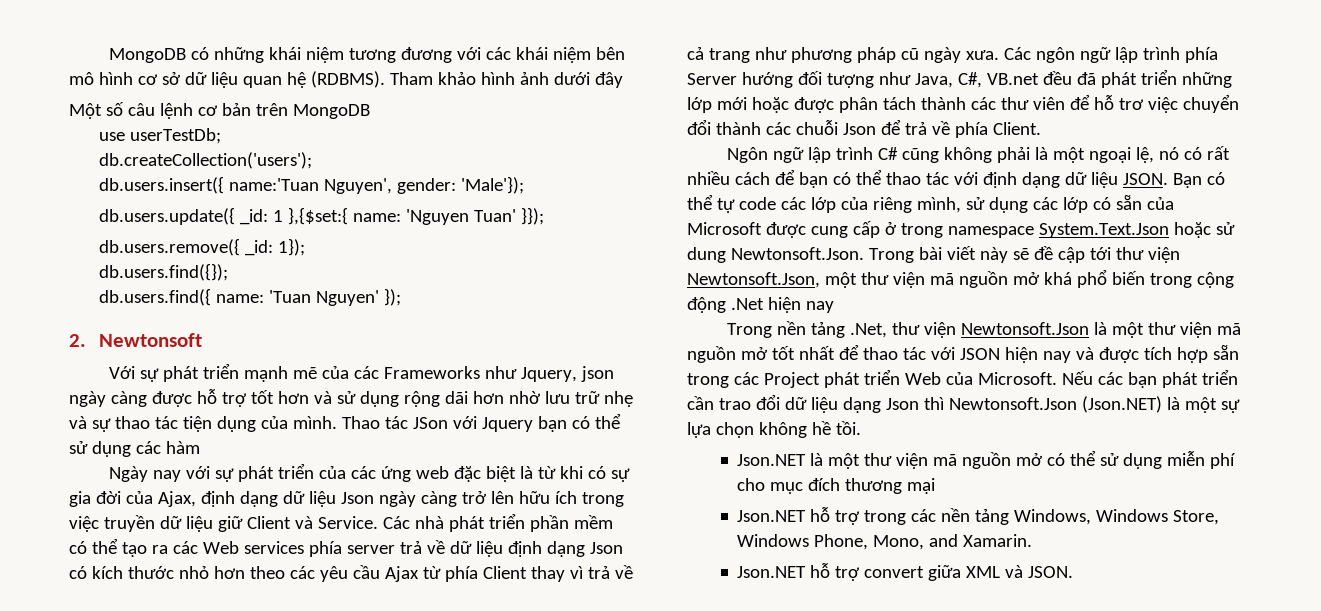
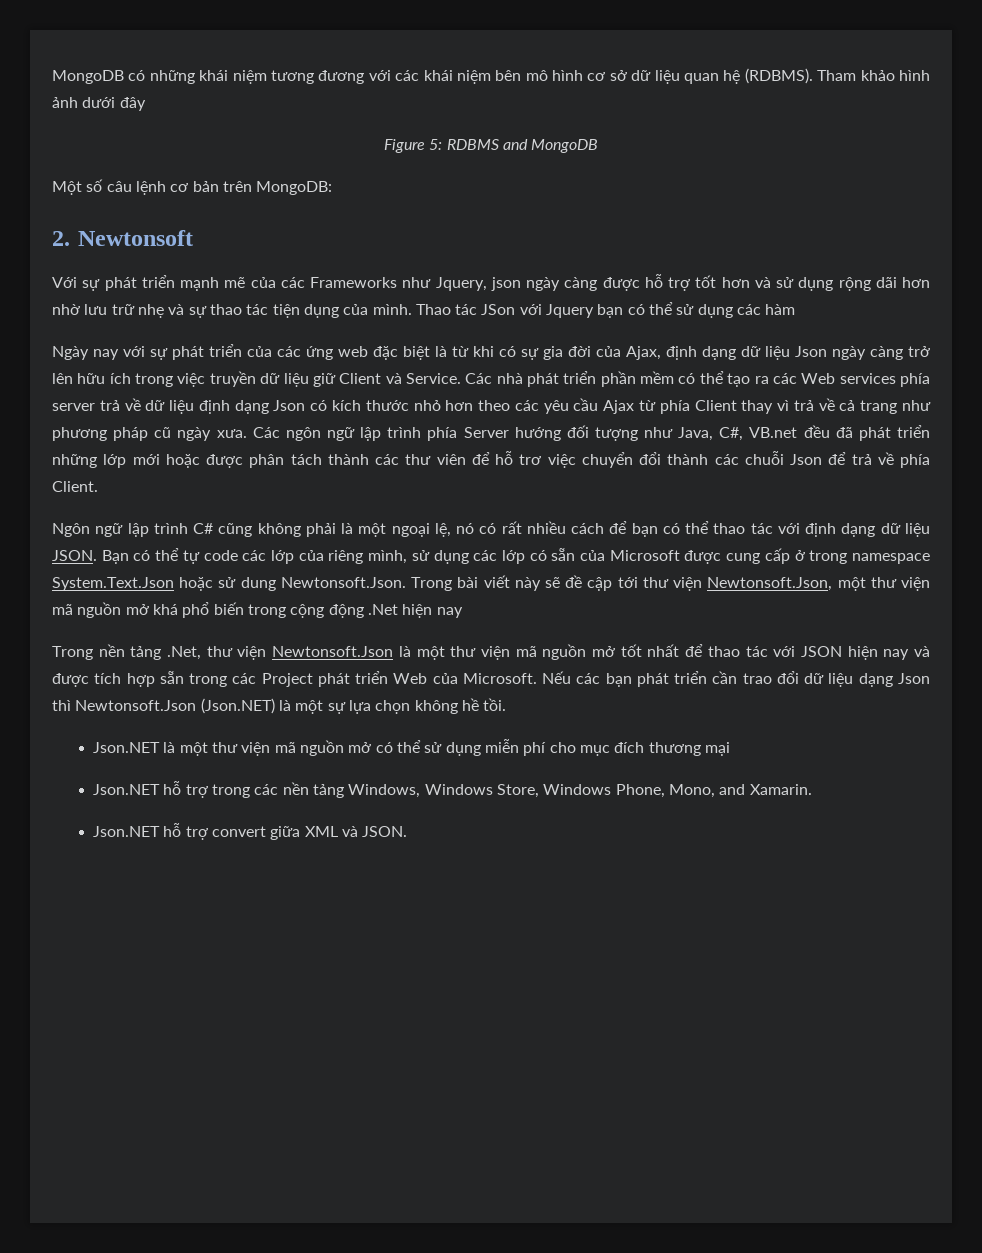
(623, 80) none -> [383,139,599,153] // Figure 5: RDBMS and MongoDB
[292,104,370,119] [98,128,221,144] [98,152,312,169] [98,176,524,194] [98,207,544,225] [98,238,305,256] [98,263,228,281] [98,288,401,306] MongoDB // use userTestDb; // db.createCollection('users'); // db.users.insert({ name:'Tuan Nguyen', gender: 'Male'}); // db.users.update({ _id: 1 },{$set:{ name: 'Nguyen Tuan' }}); // db.users.remove({ _id: 1}); // db.users.find({}); // db.users.find({ name: 'Tuan Nguyen' }); -> [256,181,333,195] MongoDB:

